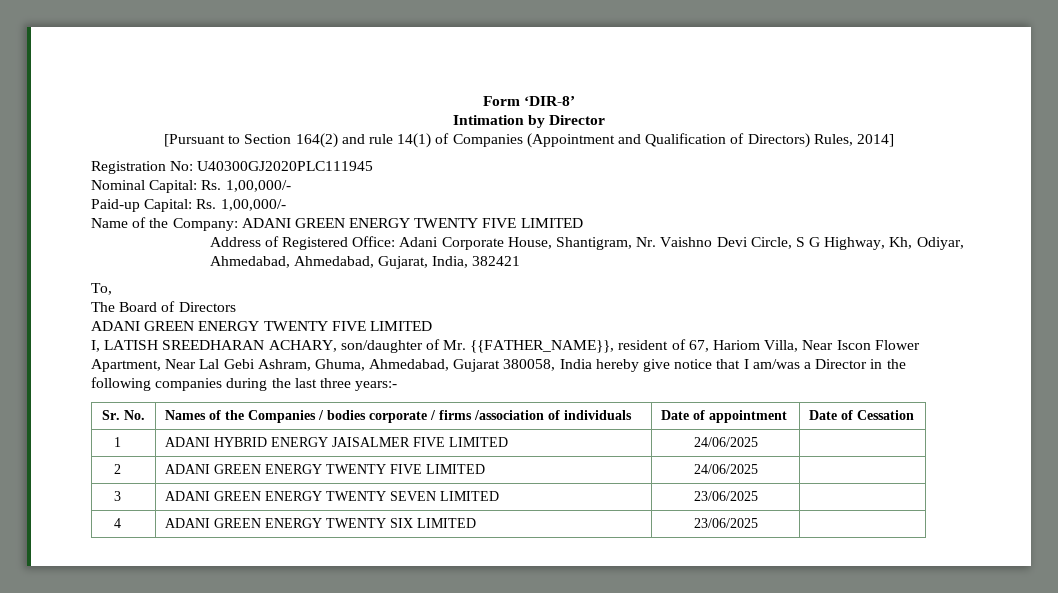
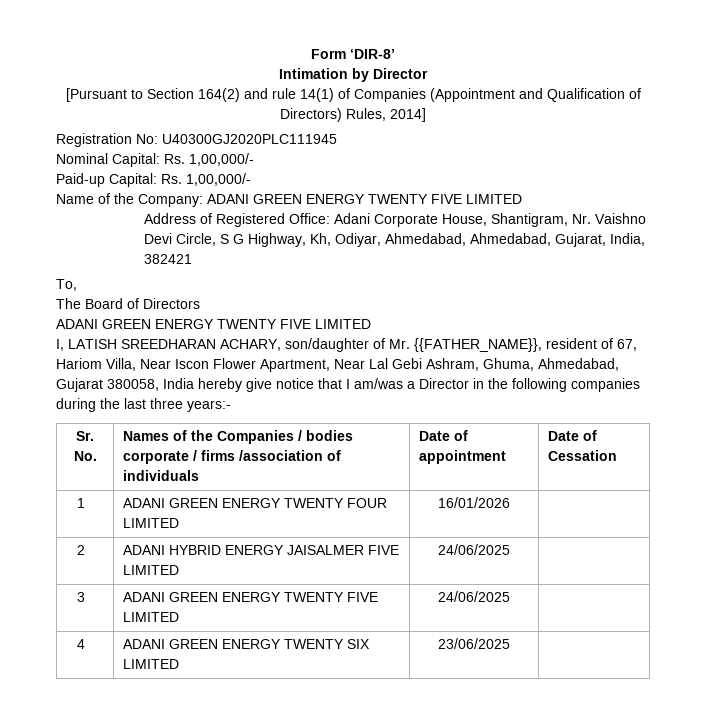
[213,437,508,447] [693,437,758,447] HYBRID ENERGY JAISALMER FIVE LIMITED | 24/06/2025 -> [168,498,387,508] [122,518,179,528] [438,497,510,508] GREEN ENERGY TWENTY FOUR LIMITED | 16/01/2026
[213,464,386,474] GREEN ENERGY TWENTY -> [168,545,364,555] HYBRID ENERGY JAISALMER
[389,491,499,501] [693,491,758,501] SEVEN LIMITED | 23/06/2025 -> [346,592,378,602] [122,612,179,622] [438,591,510,602] FIVE LIMITED | 24/06/2025

